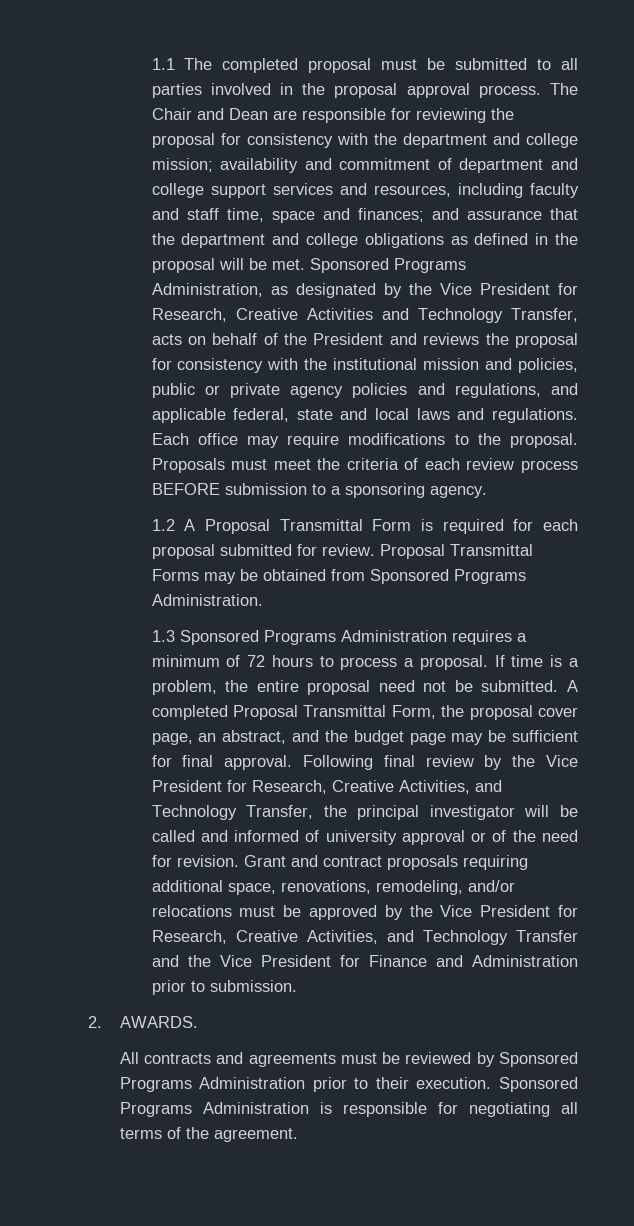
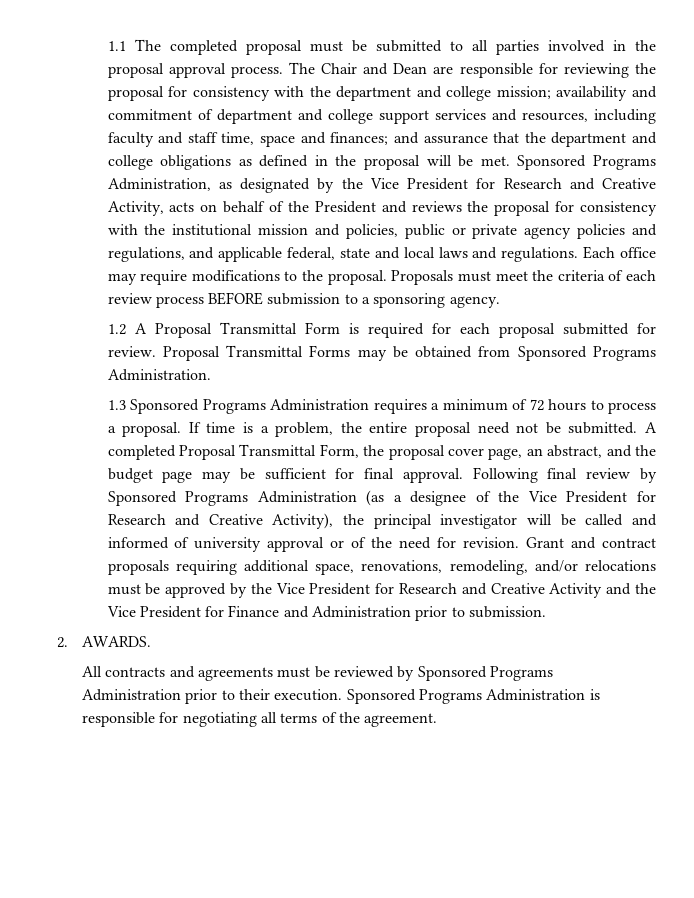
[151,308,578,323] Research, Creative Activities and Technology Transfer, -> [503,178,657,190] [107,201,164,216] Research and Creative Activity,
[512,755,578,767] [151,780,502,794] [151,805,314,820] the Vice President for Research, Creative Activities, and Technology Transfer, -> [107,490,657,506] [107,513,334,529] Sponsored Programs Administration (as a designee of the Vice President for Research and Creative Activity),
[151,930,578,945] Research, Creative Activities, and Technology Transfer -> [398,583,603,598] Research and Creative Activity

